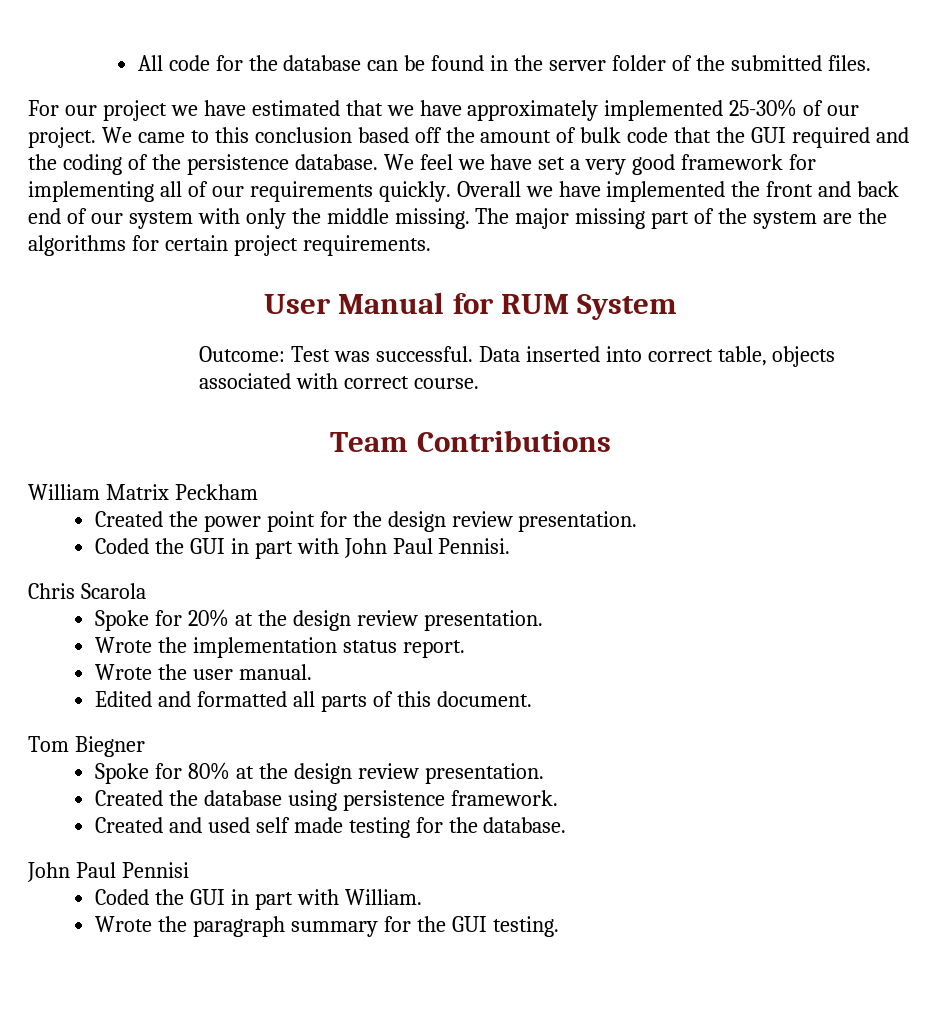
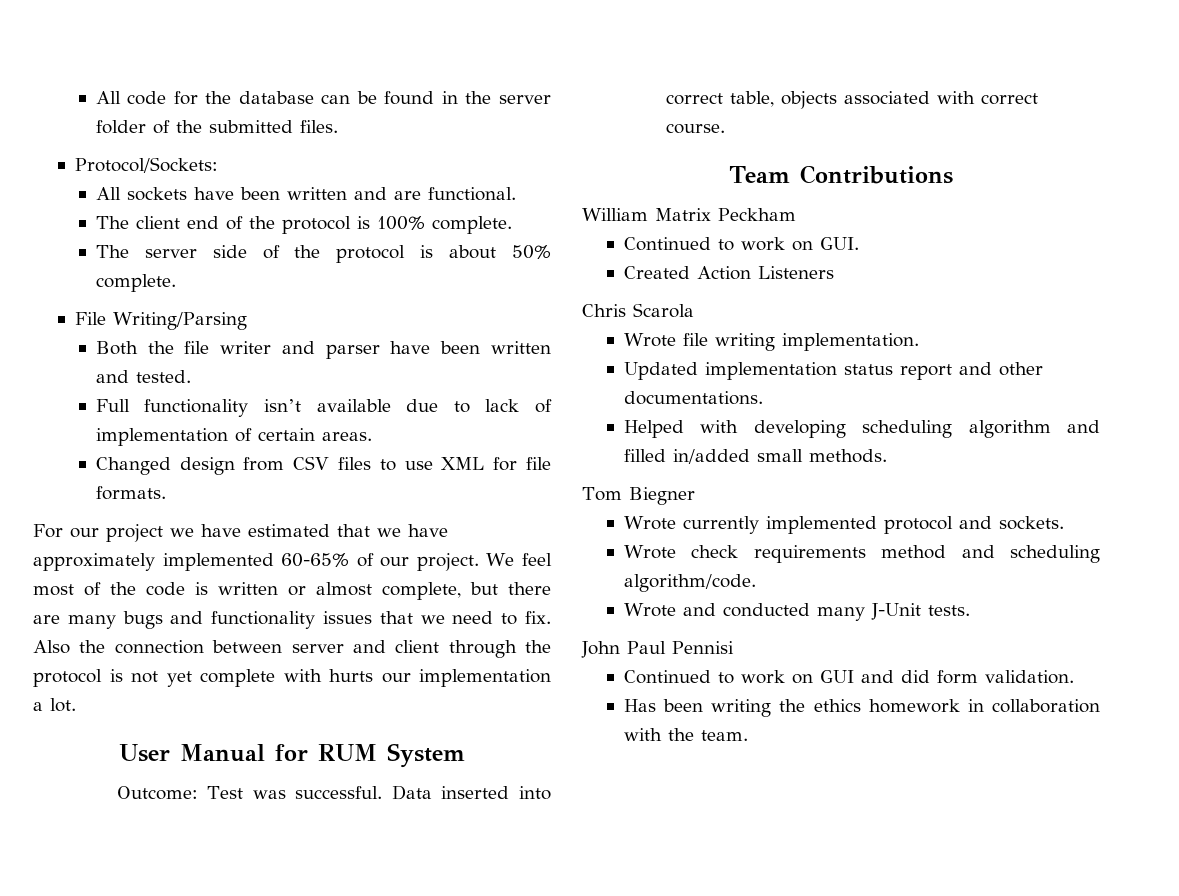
(871, 63) none -> [74,157,218,173] [95,187,516,201] [95,216,512,234] [95,245,552,263] [95,274,176,292] [74,312,247,330] [95,341,552,359] [95,370,191,383] [95,399,552,417] [95,428,372,446] [95,456,552,475] [95,486,166,500] // Protocol/Sockets: // All sockets have been written and are functional. // The client end of the protocol is 100% complete. // The server side of the protocol is about 50% complete. // File Writing/Parsing // Both the file writer and parser have been written and tested. // Full functionality isn’t available due to lack of implementation of certain areas. // Changed design from CSV files to use XML for file formats.
[729,99,798,117] 25-30% -> [281,553,350,567] 60-65%
[137,127,909,148] [28,154,817,175] [28,181,900,202] [28,208,887,229] [28,235,431,256] came to this conclusion based off the amount of bulk code that the GUI required and the coding of the persistence database. We feel we have set a very good framework for implementing all of our requirements quickly. Overall we have implemented the front and back end of our system with only the middle missing. The major missing part of the system are the algorithms for certain project requirements. -> [522,553,552,566] [33,582,551,600] [33,611,552,629] [33,640,551,658] [33,669,551,687] [33,698,76,712] feel most of the code is written or almost complete, but there are many bugs and functionality issues that we need to fix. Also the connection between server and client through the protocol is not yet complete with hurts our implementation a lot.
[94,511,638,532] [94,538,511,559] [28,583,146,599] [94,609,543,631] [94,637,465,658] [94,664,312,680] [94,691,532,712] [28,736,145,757] [94,762,544,784] [94,790,558,811] [94,817,567,838] [27,862,189,882] [94,889,422,910] [94,916,559,937] Created the power point for the design review presentation. // Coded the GUI in part with John Paul Pennisi. // Chris Scarola // Spoke for 20% at the design review presentation. // Wrote the implementation status report. // Wrote the user manual. // Edited and formatted all parts of this document. // Tom Biegner // Spoke for 80% at the design review presentation. // Created the database using persistence framework. // Created and used self made testing for the database. // John Paul Pennisi // Coded the GUI in part with William. // Wrote the paragraph summary for the GUI testing. -> [623,237,859,251] [623,266,834,280] [582,303,694,318] [623,333,919,351] [623,362,1043,380] [623,391,763,405] [623,420,1100,438] [623,449,887,464] [582,487,695,505] [623,516,1064,534] [623,545,1100,563] [623,574,756,592] [623,603,970,621] [581,641,734,658] [623,670,1074,684] [623,699,1100,717] [623,728,748,741] Continued to work on GUI. // Created Action Listeners // Chris Scarola // Wrote file writing implementation. // Updated implementation status report and other documentations. // Helped with developing scheduling algorithm and filled in/added small methods. // Tom Biegner // Wrote currently implemented protocol and sockets. // Wrote check requirements method and scheduling algorithm/code. // Wrote and conducted many J-Unit tests. // John Paul Pennisi // Continued to work on GUI and did form validation. // Has been writing the ethics homework in collaboration with the team.

